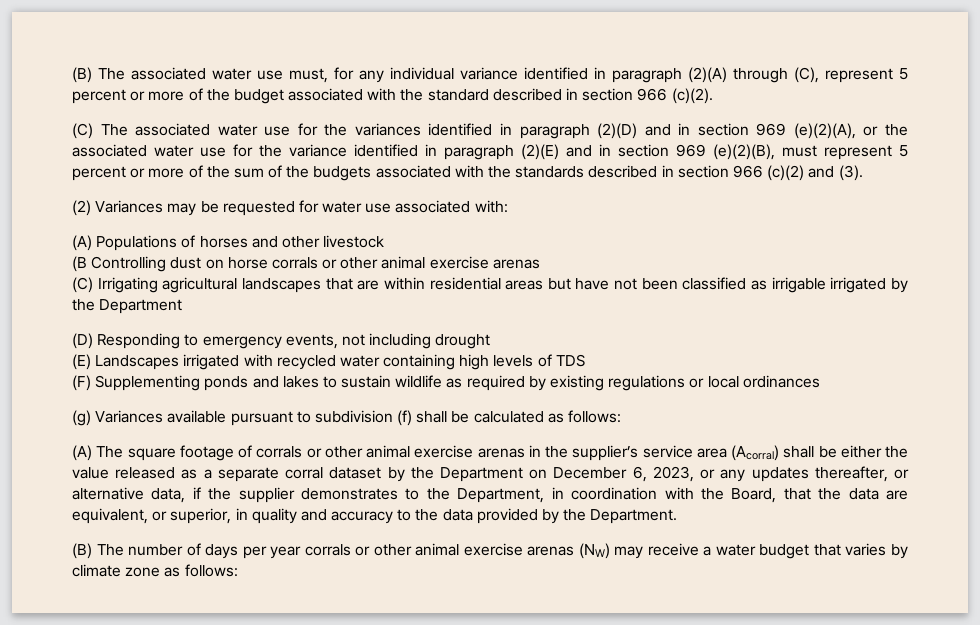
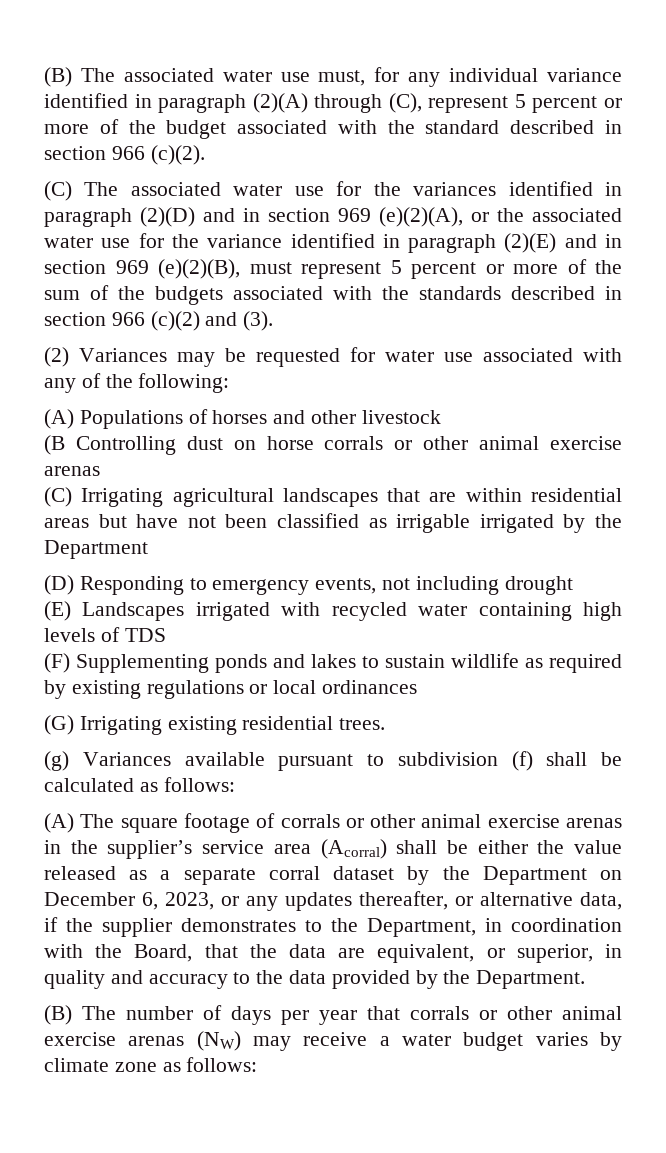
[474,200,508,213] with: -> [583,348,622,362] [44,373,230,393] with any of the following:
(820, 381) none -> [44,715,386,735] // (G) Irrigating existing residential trees.
(302, 552) none -> [367,1006,400,1020] that
[813,544,841,556] that -> (524, 1041) none

